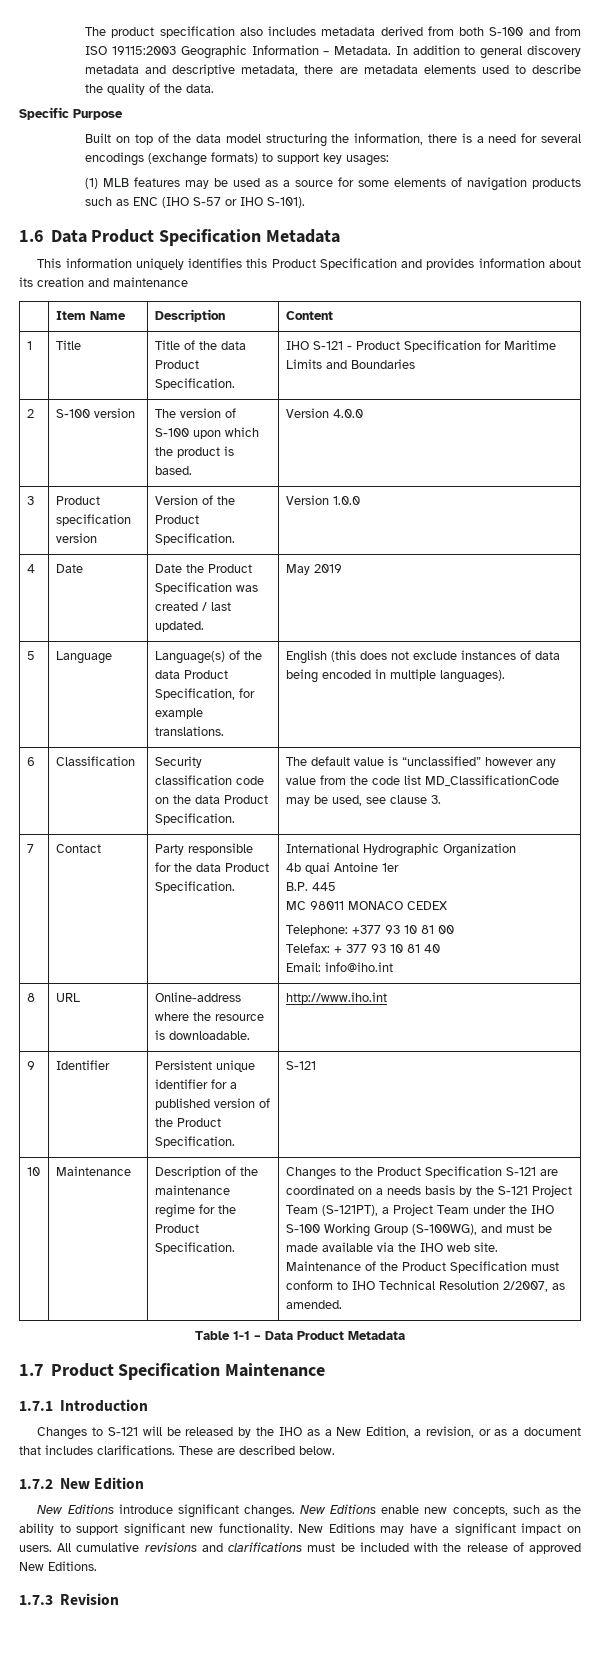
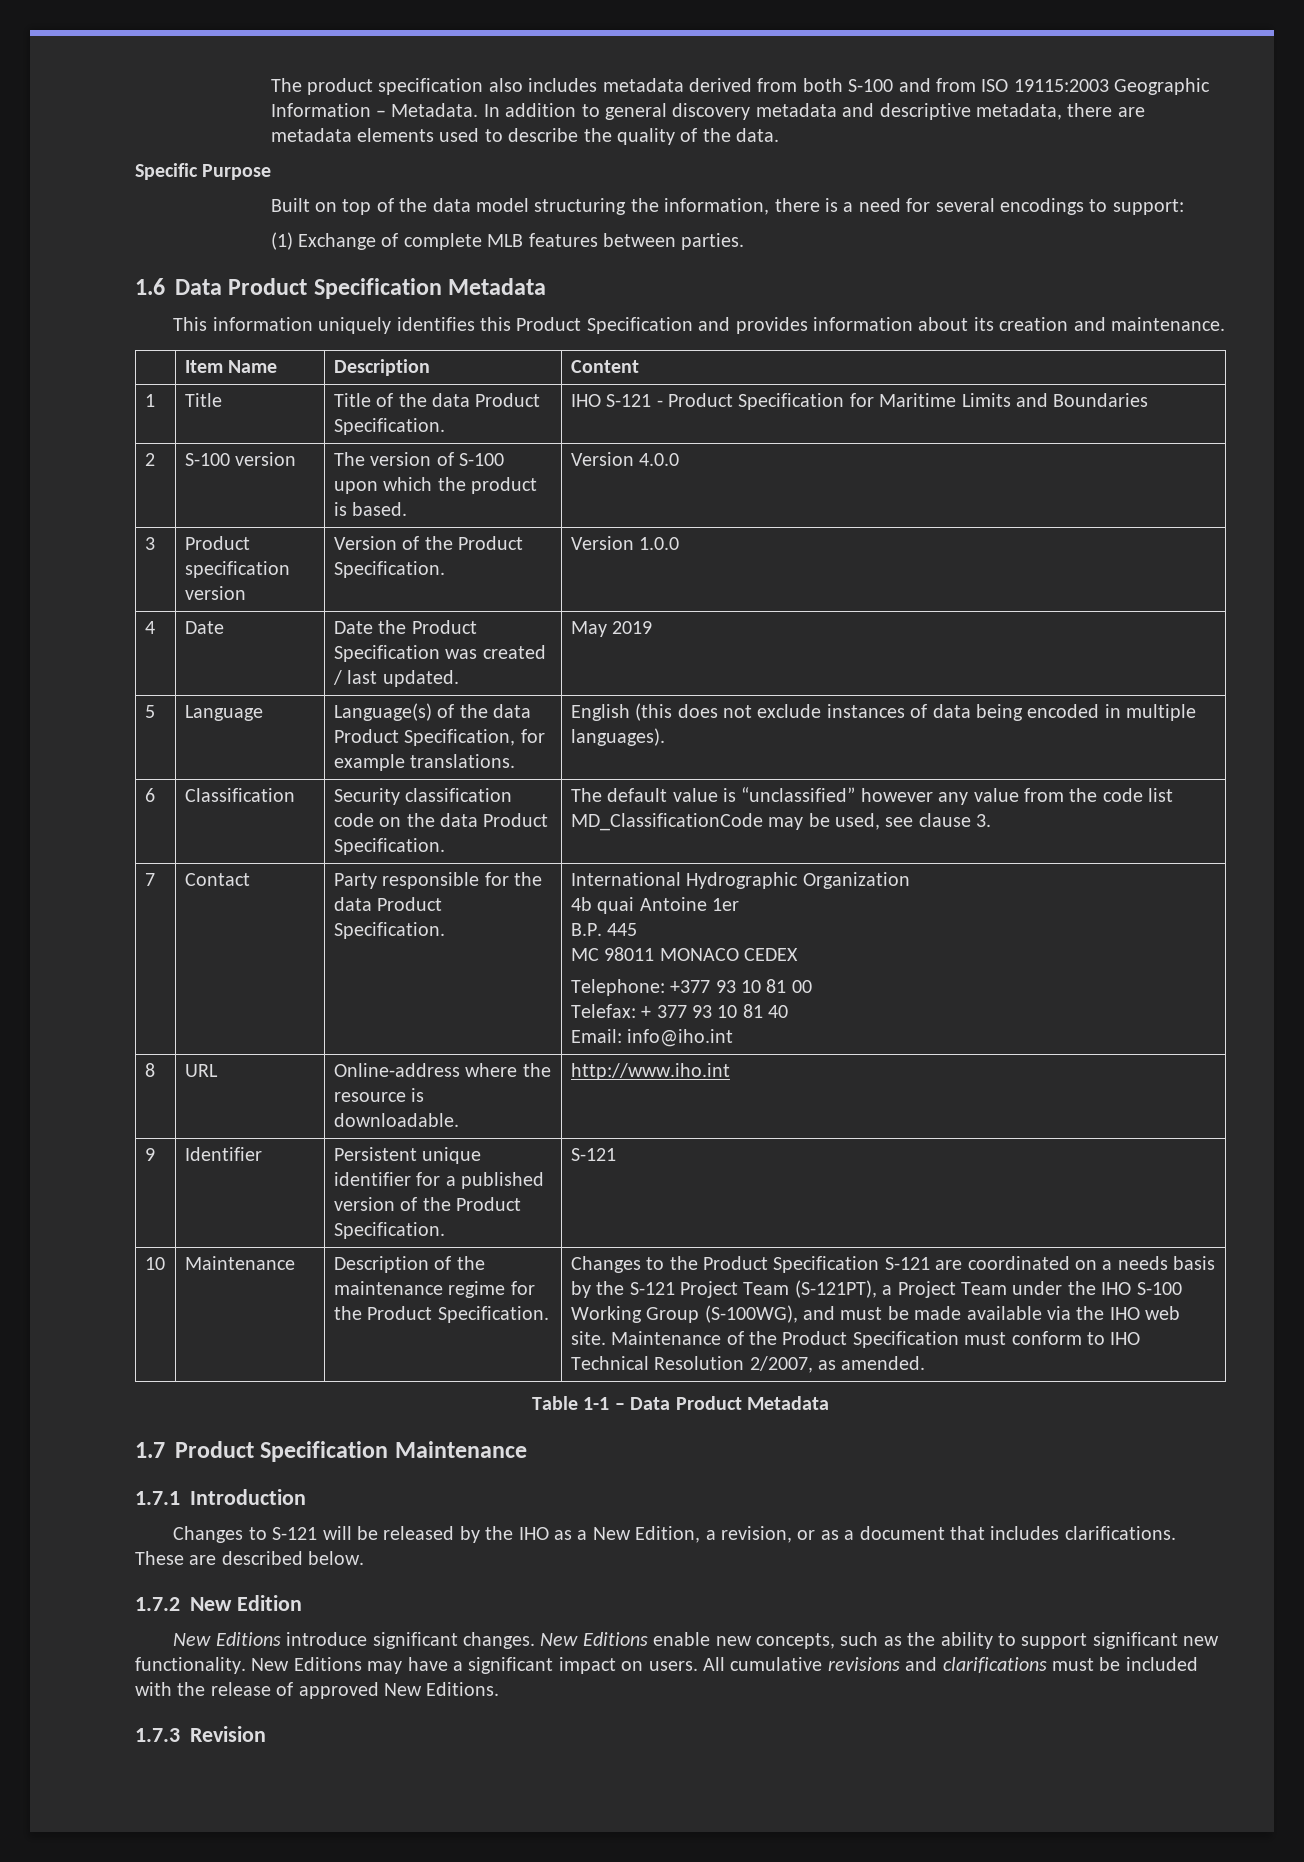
[148,152,390,166] [85,177,582,191] [85,197,306,208] (exchange formats) to support key usages: // (1) MLB features may be used as a source for some elements of navigation products such as ENC (IHO S-57 or IHO S-101). -> [1089,199,1184,215] [270,232,745,250] to support: // (1) Exchange of complete MLB features between parties.
[113,277,188,287] maintenance -> [1110,317,1225,331] maintenance.

